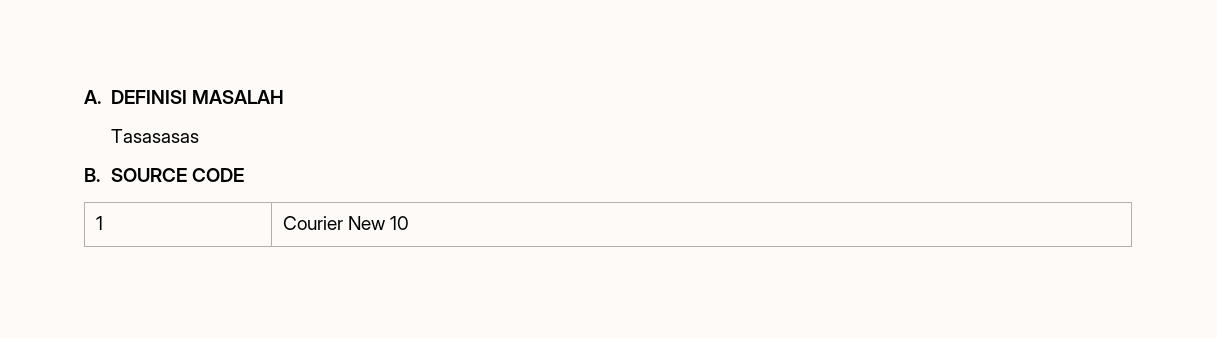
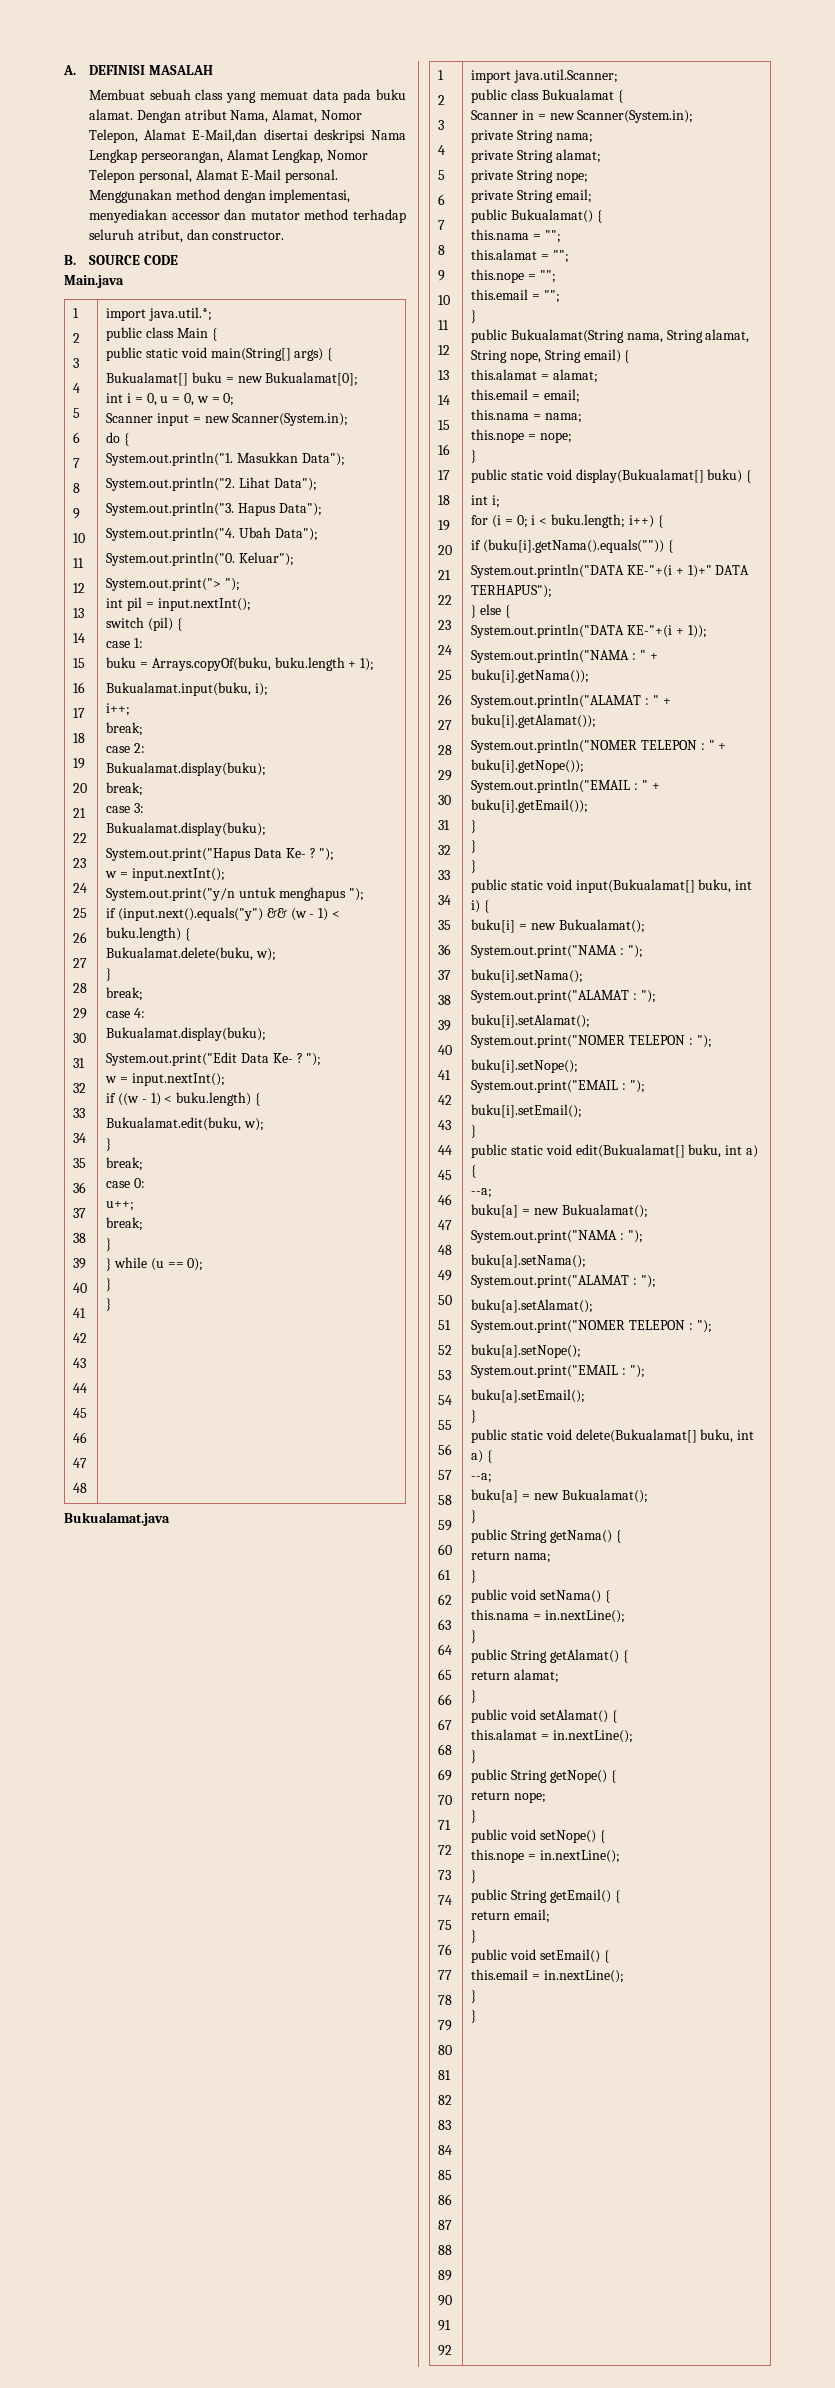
[110,129,199,143] Tasasasas -> [89,89,406,103] [89,109,362,123] [89,129,407,143] [89,149,369,163] [89,169,339,183] [89,189,351,203] [89,209,406,223] [89,229,285,243] Membuat sebuah class yang memuat data pada buku alamat. Dengan atribut Nama, Alamat, Nomor Telepon, Alamat E-Mail,dan disertai deskripsi Nama Lengkap perseorangan, Alamat Lengkap, Nomor Telepon personal, Alamat E-Mail personal. Menggunakan method dengan implementasi, menyediakan accessor dan mutator method terhadap seluruh atribut, dan constructor.
[96,216,104,230] [283,216,410,230] // 1 | Courier New 10 -> [64,275,124,288] [73,308,80,318] [73,333,81,343] [73,358,80,368] [73,383,81,393] [73,408,81,418] [73,432,81,443] [73,458,81,468] [73,483,81,493] [73,508,81,519] [73,533,86,543] [73,558,85,568] [73,583,86,593] [73,608,85,618] [73,633,86,643] [73,658,86,668] [73,682,86,693] [73,708,86,718] [73,733,86,743] [73,758,86,769] [73,783,88,793] [73,808,87,818] [73,833,88,843] [73,858,87,868] [73,883,88,893] [73,908,88,918] [73,932,88,943] [73,958,88,968] [73,983,88,993] [73,1008,88,1019] [73,1033,87,1043] [73,1058,86,1068] [73,1083,87,1093] [73,1108,86,1118] [73,1133,87,1143] [73,1158,87,1168] [73,1182,87,1193] [73,1208,87,1218] [73,1233,87,1243] [73,1258,87,1269] [73,1283,88,1293] [73,1308,87,1318] [73,1333,88,1343] [73,1358,87,1368] [73,1383,88,1393] [73,1408,88,1418] [73,1432,88,1443] [73,1458,88,1468] [73,1483,88,1493] [106,307,213,321] [106,327,217,341] [106,347,333,361] [106,372,359,386] [106,393,235,406] [106,413,349,426] [106,432,130,446] [106,452,345,466] [106,477,317,491] [106,502,322,516] [106,527,318,541] [106,552,295,566] [106,578,241,591] [106,597,251,611] [106,617,182,631] [106,638,144,648] [106,657,375,671] [106,682,269,696] [106,703,131,716] [106,722,144,736] [106,743,146,753] [106,762,267,776] [106,782,144,796] [106,803,145,813] [106,822,267,836] [106,848,335,861] [105,868,225,881] [106,887,364,901] [106,907,341,921] [106,927,191,941] [106,947,277,961] [106,968,112,981] [106,987,144,1001] [106,1008,146,1018] [106,1027,267,1041] [106,1052,322,1066] [105,1073,225,1086] [106,1092,261,1106] [106,1117,265,1131] [106,1138,112,1151] [106,1157,144,1171] [106,1178,146,1188] [106,1201,135,1211] [106,1217,144,1231] [106,1238,112,1251] [106,1257,204,1271] [106,1278,112,1291] [106,1298,112,1311] [64,1512,170,1526] [438,70,445,80] [438,95,446,105] [438,120,445,130] [438,145,446,155] [438,170,446,180] [438,194,446,205] [438,220,446,230] [438,245,446,255] [438,270,446,281] [438,295,451,305] [438,320,450,330] [438,345,451,355] [438,370,450,380] [438,395,451,405] [438,420,451,430] [438,444,451,455] [438,470,451,480] [438,495,451,505] [438,520,451,531] [438,545,453,555] [438,570,452,580] [438,595,453,605] [438,620,452,630] [438,645,453,655] [438,670,453,680] [438,694,453,705] [438,720,453,730] [438,745,453,755] [438,770,453,781] [438,795,452,805] [438,820,451,830] [438,845,452,855] [438,870,451,880] [438,895,452,905] [438,920,452,930] [438,944,452,955] [438,970,452,980] [438,995,452,1005] [438,1020,452,1031] [438,1045,453,1055] [438,1070,452,1080] [438,1095,453,1105] [438,1120,452,1130] [438,1145,453,1155] [438,1170,453,1180] [438,1194,453,1205] [438,1220,453,1230] [438,1245,453,1255] [438,1270,453,1281] [438,1295,453,1305] [438,1320,452,1330] [438,1345,453,1355] [438,1370,452,1380] [438,1395,453,1405] [438,1420,453,1430] [438,1444,453,1455] [438,1470,453,1480] [438,1495,453,1505] [438,1520,453,1531] [438,1544,453,1555] [438,1569,452,1580] [438,1594,453,1605] [438,1619,452,1630] [438,1644,453,1655] [438,1669,453,1680] [438,1694,453,1705] [438,1719,453,1730] [438,1744,453,1755] [438,1769,453,1781] [438,1795,453,1805] [438,1820,452,1830] [438,1845,453,1855] [438,1870,452,1880] [438,1895,453,1905] [438,1920,453,1930] [438,1944,453,1955] [438,1970,453,1980] [438,1995,453,2005] [438,2020,453,2031] [438,2045,453,2055] [438,2070,452,2080] [438,2095,453,2105] [438,2120,452,2130] [438,2145,453,2155] [438,2170,453,2180] [438,2194,453,2205] [438,2220,453,2230] [438,2245,453,2255] [438,2270,453,2281] [438,2295,453,2306] [438,2320,452,2331] [438,2345,453,2356] [471,69,619,83] [471,89,623,103] [471,110,694,123] [471,130,593,143] [471,149,601,163] [471,170,588,183] [471,189,592,203] [471,209,602,223] [471,229,561,243] [471,249,569,263] [471,269,556,283] [471,289,560,303] [471,310,477,323] [471,329,750,343] [471,349,630,363] [471,369,598,383] [471,389,580,403] [471,409,582,423] [471,429,572,443] [471,450,477,463] [471,469,752,483] [471,495,501,508] [471,514,663,528] [471,539,673,553] [471,564,750,578] [471,585,553,598] [471,604,510,618] [471,624,707,638] [471,649,658,663] [471,669,590,683] [471,694,671,708] [471,714,597,728] [471,739,727,753] [471,759,585,773] [471,779,660,793] [471,799,589,813] [471,820,477,833] [471,840,477,853] [471,860,477,873] [471,879,753,893] [471,900,490,913] [471,919,645,933] [471,945,643,958] [471,969,584,983] [471,990,656,1003] [471,1014,591,1028] [471,1035,712,1048] [471,1059,579,1073] [471,1080,645,1093] [471,1104,583,1118] [471,1125,477,1138] [471,1144,759,1158] [471,1165,477,1178] [471,1188,493,1198] [471,1204,648,1218] [471,1230,643,1243] [471,1254,587,1268] [471,1275,656,1288] [471,1299,594,1313] [471,1320,712,1333] [471,1344,582,1358] [471,1365,645,1378] [471,1389,586,1403] [471,1410,477,1423] [471,1429,755,1443] [471,1450,493,1463] [471,1473,493,1483] [471,1489,648,1503] [471,1510,477,1523] [471,1529,621,1543] [471,1551,552,1563] [471,1570,477,1583] [471,1589,610,1603] [471,1609,625,1623] [471,1630,477,1643] [471,1649,628,1663] [471,1669,560,1683] [471,1690,477,1703] [471,1709,617,1723] [471,1729,633,1743] [471,1750,477,1763] [471,1769,616,1783] [471,1791,547,1803] [471,1810,477,1823] [471,1829,605,1843] [471,1849,620,1863] [471,1870,477,1883] [471,1889,620,1903] [471,1909,551,1923] [471,1930,477,1943] [471,1949,609,1963] [471,1969,624,1983] [471,1990,477,2003] [471,2010,477,2023] // Main.java // 1 // 2 // 3 // 4 // 5 // 6 // 7 // 8 // 9 // 10 // 11 // 12 // 13 // 14 // 15 // 16 // 17 // 18 // 19 // 20 // 21 // 22 // 23 // 24 // 25 // 26 // 27 // 28 // 29 // 30 // 31 // 32 // 33 // 34 // 35 // 36 // 37 // 38 // 39 // 40 // 41 // 42 // 43 // 44 // 45 // 46 // 47 // 48 | import java.util.*; // public class Main { // public static void main(String[] args) { // Bukualamat[] buku = new Bukualamat[0]; // int i = 0, u = 0, w = 0; // Scanner input = new Scanner(System.in); // do { // System.out.println("1. Masukkan Data"); // System.out.println("2. Lihat Data"); // System.out.println("3. Hapus Data"); // System.out.println("4. Ubah Data"); // System.out.println("0. Keluar"); // System.out.print("> "); // int pil = input.nextInt(); // switch (pil) { // case 1: // buku = Arrays.copyOf(buku, buku.length + 1); // Bukualamat.input(buku, i); // i++; // break; // case 2: // Bukualamat.display(buku); // break; // case 3: // Bukualamat.display(buku); // System.out.print("Hapus Data Ke- ? "); // w = input.nextInt(); // System.out.print("y/n untuk menghapus "); // if (input.next().equals("y") && (w - 1) < buku.length) { // Bukualamat.delete(buku, w); // } // break; // case 4: // Bukualamat.display(buku); // System.out.print("Edit Data Ke- ? "); // w = input.nextInt(); // if ((w - 1) < buku.length) { // Bukualamat.edit(buku, w); // } // break; // case 0: // u++; // break; // } // } while (u == 0); // } // } // Bukualamat.java // 1 // 2 // 3 // 4 // 5 // 6 // 7 // 8 // 9 // 10 // 11 // 12 // 13 // 14 // 15 // 16 // 17 // 18 // 19 // 20 // 21 // 22 // 23 // 24 // 25 // 26 // 27 // 28 // 29 // 30 // 31 // 32 // 33 // 34 // 35 // 36 // 37 // 38 // 39 // 40 // 41 // 42 // 43 // 44 // 45 // 46 // 47 // 48 // 49 // 50 // 51 // 52 // 53 // 54 // 55 // 56 // 57 // 58 // 59 // 60 // 61 // 62 // 63 // 64 // 65 // 66 // 67 // 68 // 69 // 70 // 71 // 72 // 73 // 74 // 75 // 76 // 77 // 78 // 79 // 80 // 81 // 82 // 83 // 84 // 85 // 86 // 87 // 88 // 89 // 90 // 91 // 92 | import java.util.Scanner; // public class Bukualamat { // Scanner in = new Scanner(System.in); // private String nama; // private String alamat; // private String nope; // private String email; // public Bukualamat() { // this.nama = ""; // this.alamat = ""; // this.nope = ""; // this.email = ""; // } // public Bukualamat(String nama, String alamat, String nope, String email) { // this.alamat = alamat; // this.email = email; // this.nama = nama; // this.nope = nope; // } // public static void display(Bukualamat[] buku) { // int i; // for (i = 0; i < buku.length; i++) { // if (buku[i].getNama().equals("")) { // System.out.println("DATA KE-"+(i + 1)+" DATA TERHAPUS"); // } else { // System.out.println("DATA KE-"+(i + 1)); // System.out.println("NAMA : " + buku[i].getNama()); // System.out.println("ALAMAT : " + buku[i].getAlamat()); // System.out.println("NOMER TELEPON : " + buku[i].getNope()); // System.out.println("EMAIL : " + buku[i].getEmail()); // } // } // } // public static void input(Bukualamat[] buku, int i) { // buku[i] = new Bukualamat(); // System.out.print("NAMA : "); // buku[i].setNama(); // System.out.print("ALAMAT : "); // buku[i].setAlamat(); // System.out.print("NOMER TELEPON : "); // buku[i].setNope(); // System.out.print("EMAIL : "); // buku[i].setEmail(); // } // public static void edit(Bukualamat[] buku, int a) { // --a; // buku[a] = new Bukualamat(); // System.out.print("NAMA : "); // buku[a].setNama(); // System.out.print("ALAMAT : "); // buku[a].setAlamat(); // System.out.print("NOMER TELEPON : "); // buku[a].setNope(); // System.out.print("EMAIL : "); // buku[a].setEmail(); // } // public static void delete(Bukualamat[] buku, int a) { // --a; // buku[a] = new Bukualamat(); // } // public String getNama() { // return nama; // } // public void setNama() { // this.nama = in.nextLine(); // } // public String getAlamat() { // return alamat; // } // public void setAlamat() { // this.alamat = in.nextLine(); // } // public String getNope() { // return nope; // } // public void setNope() { // this.nope = in.nextLine(); // } // public String getEmail() { // return email; // } // public void setEmail() { // this.email = in.nextLine(); // } // }

